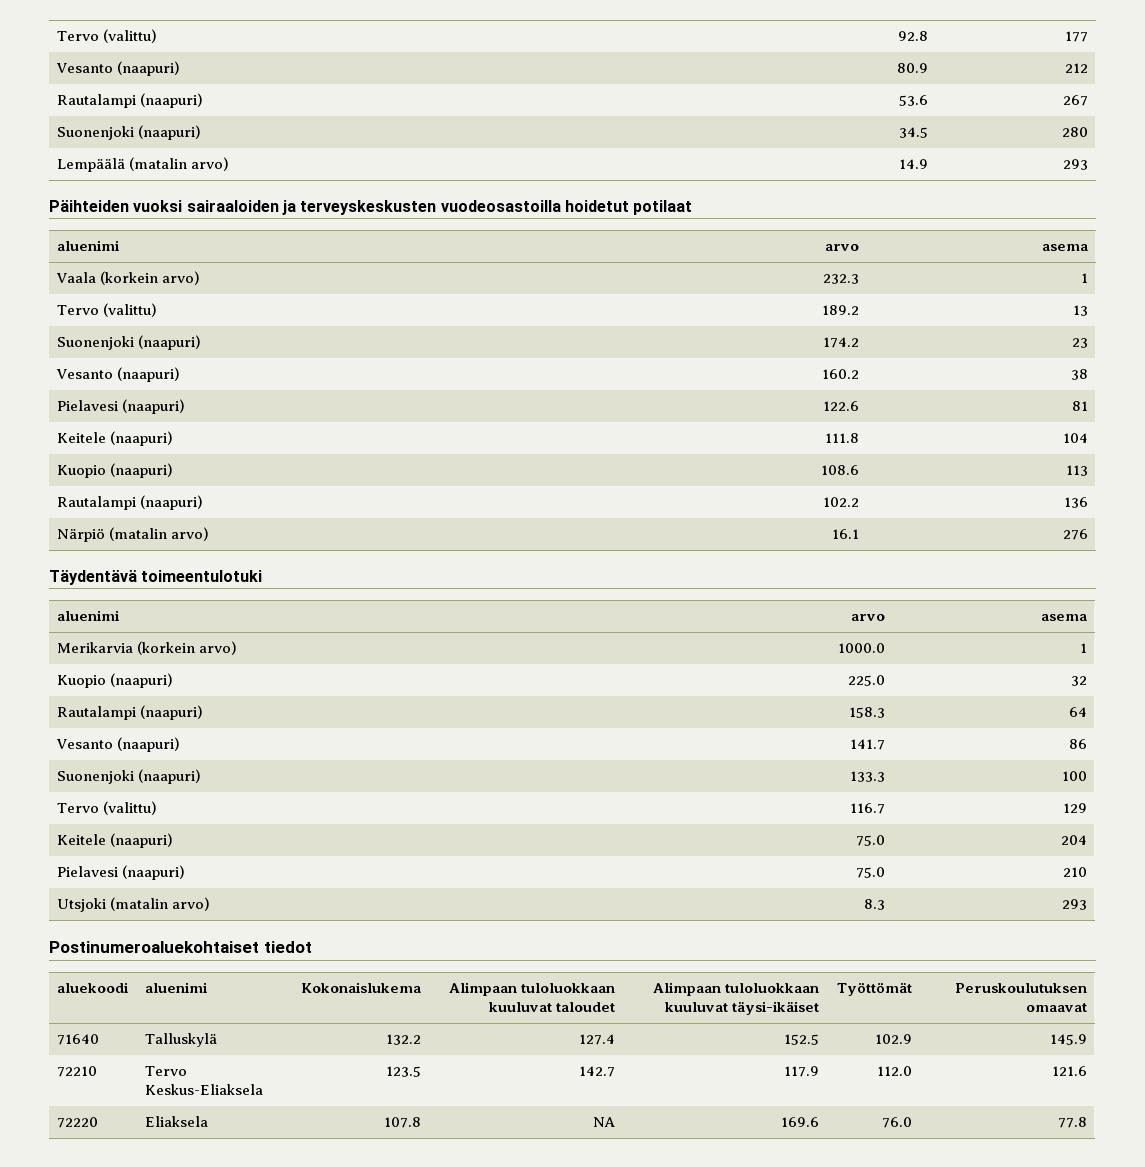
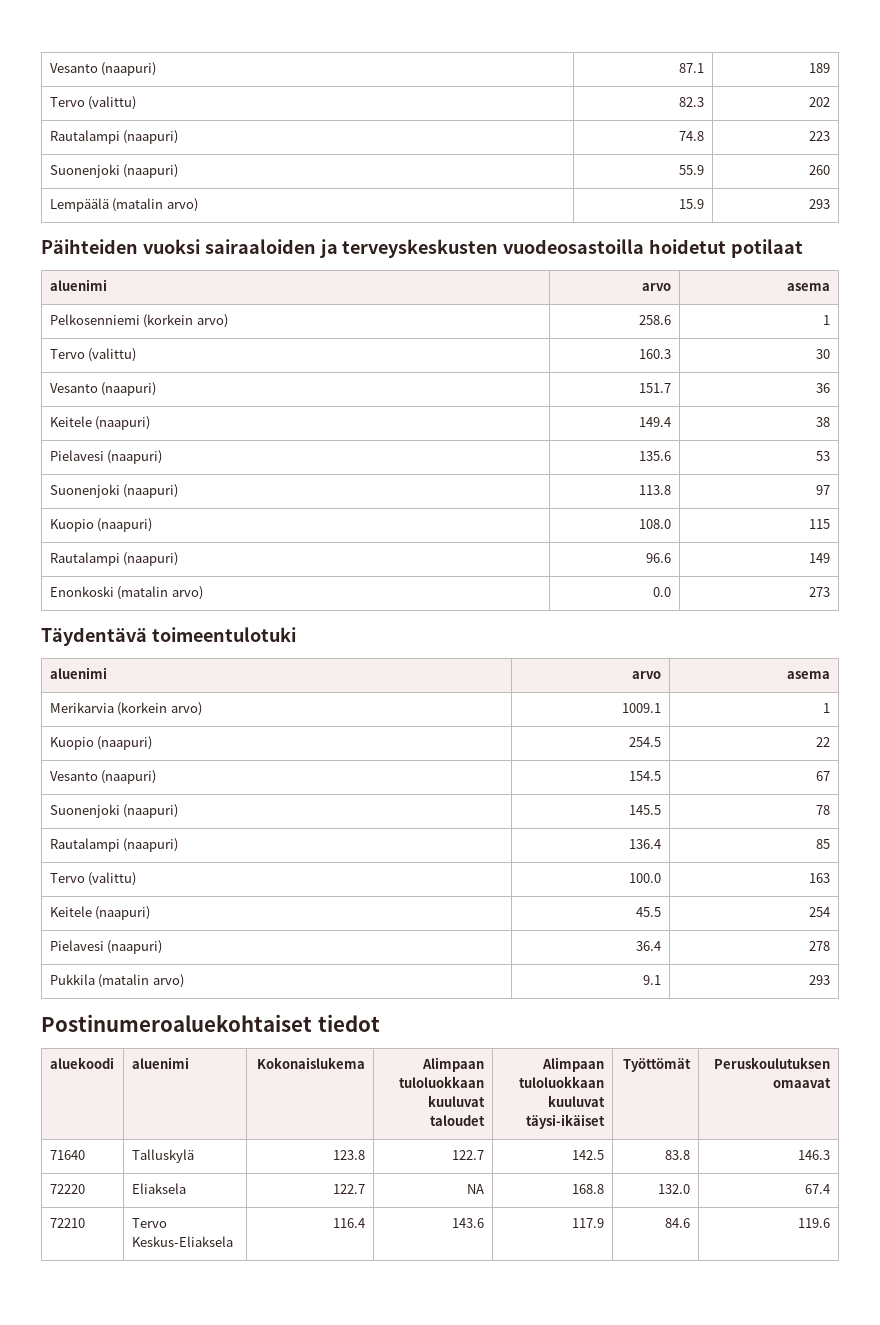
[57,29,158,43] [897,31,928,41] [1064,31,1088,42] [56,61,181,76] [896,63,928,73] [1064,63,1088,73] [57,93,204,108] [898,95,928,106] [1062,95,1088,106] [57,125,202,140] [898,127,928,138] [1061,127,1088,137] Tervo (valittu) | 92.8 | 177 // Vesanto (naapuri) | 80.9 | 212 // Rautalampi (naapuri) | 53.6 | 267 // Suonenjoki (naapuri) | 34.5 | 280 -> [49,62,157,76] [679,63,705,73] [809,63,831,73] [49,96,137,110] [679,97,705,107] [809,97,831,107] [49,130,179,144] [679,131,705,141] [809,131,831,141] [49,164,179,178] [679,165,705,175] [809,165,831,175] Vesanto (naapuri) | 87.1 | 189 // Tervo (valittu) | 82.3 | 202 // Rautalampi (naapuri) | 74.8 | 223 // Suonenjoki (naapuri) | 55.9 | 260
[898,159,928,169] 14.9 -> [679,199,705,209] 15.9
[56,271,201,285] [822,274,859,284] Vaala (korkein arvo) | 232.3 -> [49,314,228,328] [639,315,672,325] Pelkosenniemi (korkein arvo) | 258.6
[821,305,859,315] [1072,305,1088,316] [57,335,202,350] [822,337,859,348] [1071,338,1088,348] [56,367,181,382] [821,369,859,379] 189.2 | 13 // Suonenjoki (naapuri) | 174.2 | 23 // Vesanto (naapuri) | 160.2 -> [639,349,672,359] [816,349,831,359] [49,382,157,396] [639,383,672,393] [816,383,831,393] [49,416,151,430] [639,417,672,427] 160.3 | 30 // Vesanto (naapuri) | 151.7 | 36 // Keitele (naapuri) | 149.4
[822,401,859,411] [1071,401,1088,411] [57,431,174,446] [824,433,859,443] [1062,433,1088,443] [57,463,174,478] [820,465,859,475] [1065,465,1088,476] [57,495,204,510] [822,497,859,507] [1063,497,1088,508] [57,527,210,542] [831,529,859,539] [1062,529,1088,540] 122.6 | 81 // Keitele (naapuri) | 111.8 | 104 // Kuopio (naapuri) | 108.6 | 113 // Rautalampi (naapuri) | 102.2 | 136 // Närpiö (matalin arvo) | 16.1 | 276 -> [639,451,672,461] [816,451,831,461] [49,484,179,498] [639,485,672,495] [816,485,831,495] [49,518,153,532] [639,519,672,529] [809,519,831,529] [49,552,179,566] [646,553,672,563] [809,553,831,563] [49,586,203,600] [653,587,672,597] [809,587,831,597] 135.6 | 53 // Suonenjoki (naapuri) | 113.8 | 97 // Kuopio (naapuri) | 108.0 | 115 // Rautalampi (naapuri) | 96.6 | 149 // Enonkoski (matalin arvo) | 0.0 | 273
[837,643,885,653] 1000.0 -> [622,703,662,713] 1009.1
[847,675,885,686] [1070,676,1087,686] [57,705,204,720] [848,707,885,718] [1068,707,1087,717] [56,737,181,752] [849,739,885,750] [1068,739,1087,749] [57,769,202,784] [849,771,885,782] [1061,771,1087,781] [57,801,158,815] [849,803,885,814] [1062,803,1087,813] [57,833,174,848] [855,835,885,846] [1060,835,1087,845] [57,865,186,880] [855,867,885,878] [1062,867,1087,877] [57,897,211,912] [863,899,885,910] 225.0 | 32 // Rautalampi (naapuri) | 158.3 | 64 // Vesanto (naapuri) | 141.7 | 86 // Suonenjoki (naapuri) | 133.3 | 100 // Tervo (valittu) | 116.7 | 129 // Keitele (naapuri) | 75.0 | 204 // Pielavesi (naapuri) | 75.0 | 210 // Utsjoki (matalin arvo) | 8.3 -> [629,737,662,747] [816,737,831,747] [49,770,157,784] [629,771,662,781] [816,771,831,781] [49,804,179,818] [629,805,662,815] [816,805,831,815] [49,838,179,852] [629,839,662,849] [816,839,831,849] [49,872,137,886] [629,873,662,883] [809,873,831,883] [49,906,151,920] [636,907,662,917] [809,907,831,917] [49,940,163,954] [636,941,662,951] [809,941,831,951] [49,974,184,988] [643,975,662,985] 254.5 | 22 // Vesanto (naapuri) | 154.5 | 67 // Suonenjoki (naapuri) | 145.5 | 78 // Rautalampi (naapuri) | 136.4 | 85 // Tervo (valittu) | 100.0 | 163 // Keitele (naapuri) | 45.5 | 254 // Pielavesi (naapuri) | 36.4 | 278 // Pukkila (matalin arvo) | 9.1
[385,1034,421,1045] [578,1034,615,1045] [783,1034,819,1045] [874,1034,912,1044] [1049,1034,1087,1045] 132.2 | 127.4 | 152.5 | 102.9 | 145.9 -> [333,1150,366,1160] [452,1150,485,1160] [572,1150,605,1160] [665,1150,691,1160] [798,1150,831,1160] [49,1184,85,1194] [131,1183,186,1194] [333,1184,366,1194] [467,1184,485,1194] [572,1184,605,1194] [658,1184,691,1194] [805,1184,831,1194] 123.8 | 122.7 | 142.5 | 83.8 | 146.3 // 72220 | Eliaksela | 122.7 | NA | 168.8 | 132.0 | 67.4
[385,1066,421,1077] [578,1066,615,1077] 123.5 | 142.7 -> [333,1218,366,1228] [452,1218,485,1228] 116.4 | 143.6
[876,1066,912,1076] [1051,1066,1087,1076] [57,1117,99,1128] [145,1116,209,1127] [383,1117,421,1128] [592,1117,615,1127] [780,1117,819,1127] [881,1117,912,1128] [1057,1117,1087,1128] 112.0 | 121.6 // 72220 | Eliaksela | 107.8 | NA | 169.6 | 76.0 | 77.8 -> [665,1218,691,1228] [798,1218,831,1228] 84.6 | 119.6

